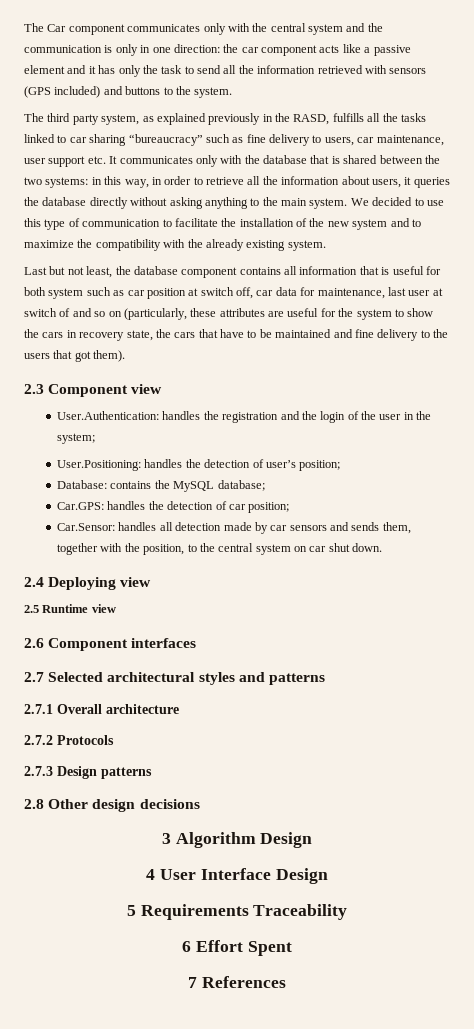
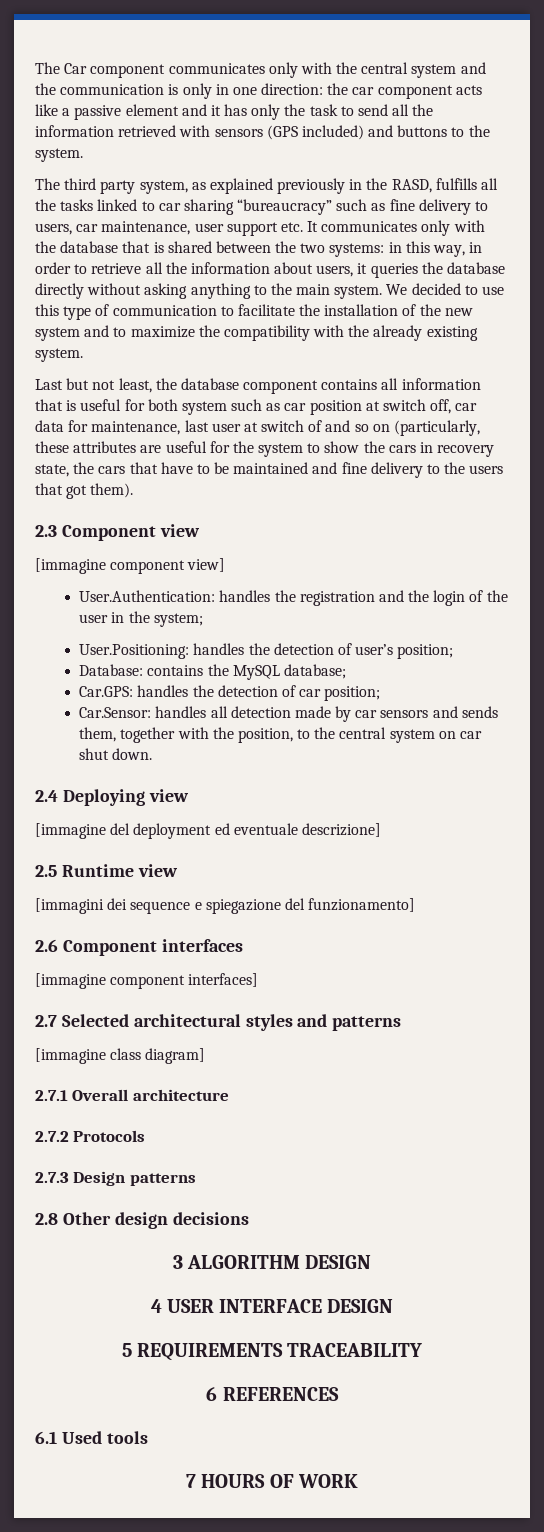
(163, 389) none -> [35,558,226,574] // [immagine component view]
[24,604,116,613] 2.5 Runtime view -> [35,823,381,839] [35,864,178,877] [35,898,416,914] [immagine del deployment ed eventuale descrizione] // 2.5 Runtime view // [immagini dei sequence e spiegazione del funzionamento]
(197, 643) none -> [35,973,259,989] // [immagine component interfaces]
(325, 679) none -> [35,1048,206,1064] // [immagine class diagram]
[175,832,313,848] Algorithm Design -> [187,1255,372,1269] ALGORITHM DESIGN
[160,868,328,884] User Interface Design -> [166,1299,394,1313] USER INTERFACE DESIGN
[140,904,348,920] Requirements Traceability -> [137,1343,423,1361] REQUIREMENTS TRACEABILITY
[196,940,292,956] [188,976,286,988] Effort Spent // 7 References -> [222,1387,339,1401] [35,1431,148,1444] [186,1474,358,1488] REFERENCES // 6.1 Used tools // 7 HOURS OF WORK

